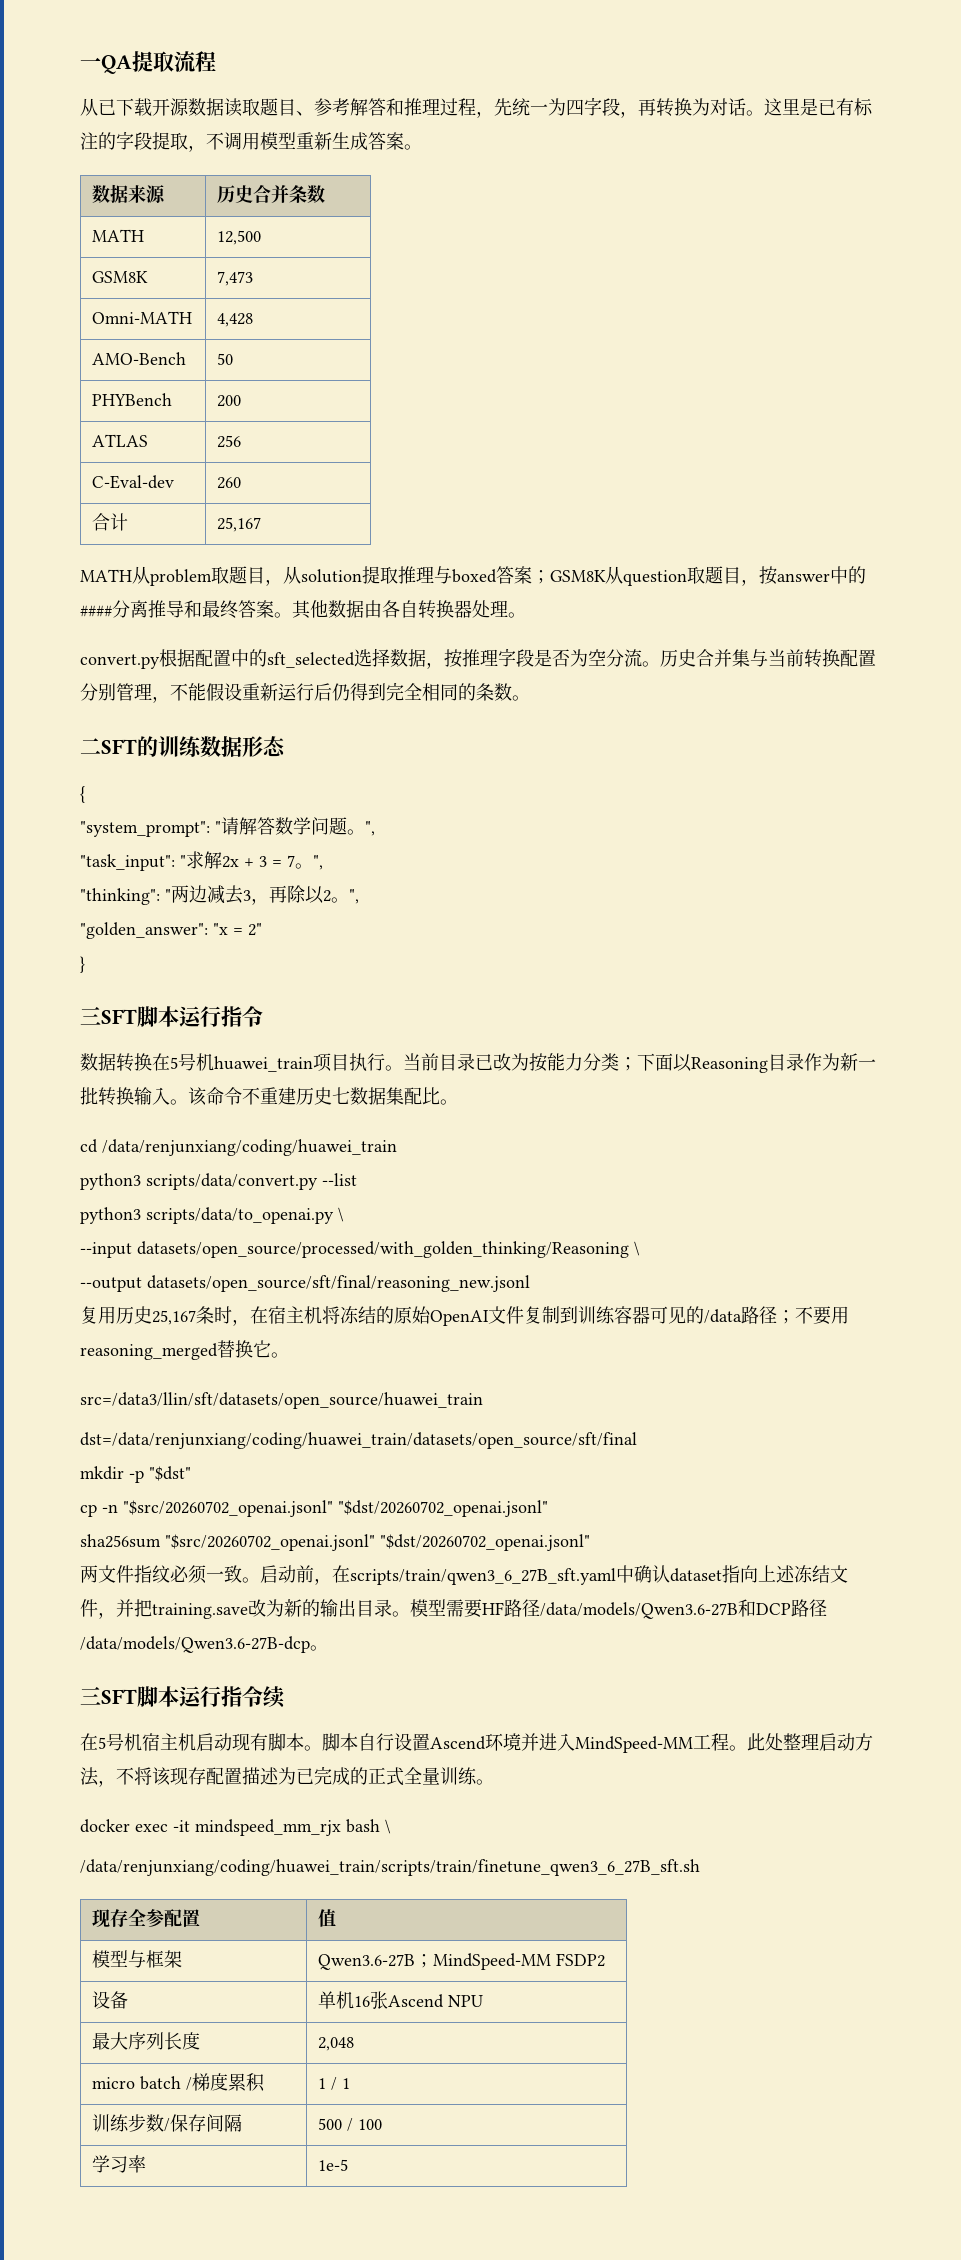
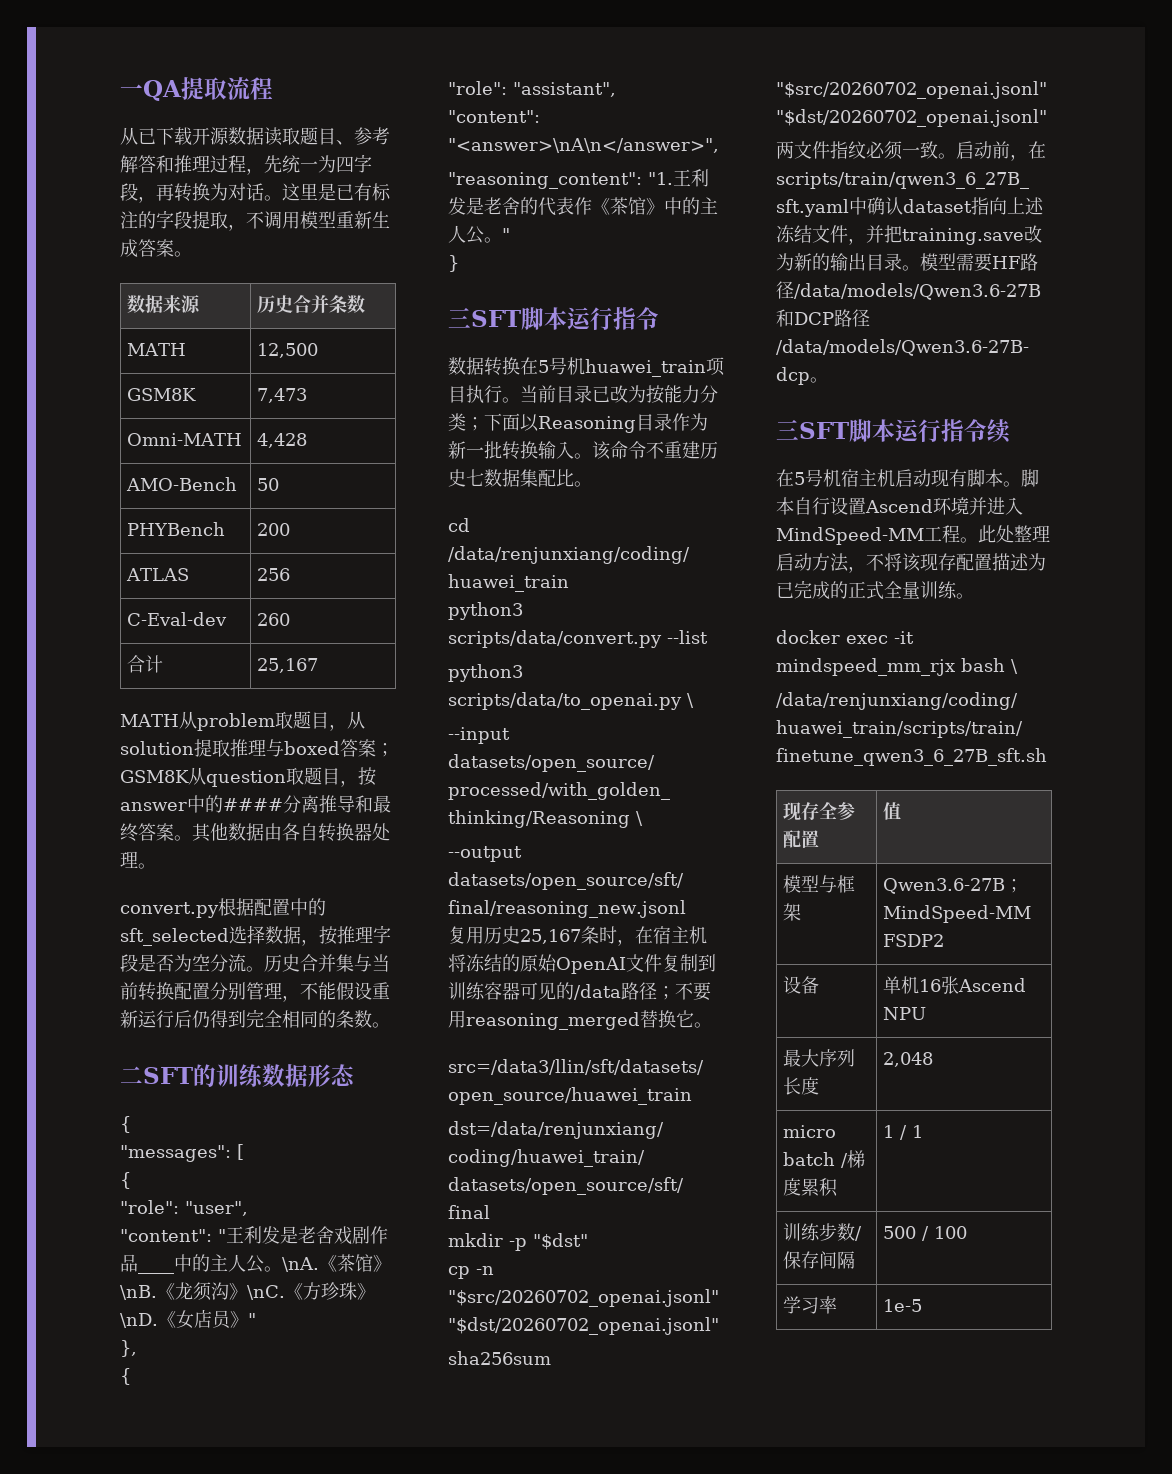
[80,817,375,837] [80,851,323,871] [80,885,359,905] [80,922,262,939] "system_prompt": "请解答数学问题。", // "task_input": "求解2x + 3 = 7。", // "thinking": "两边减去3，再除以2。", // "golden_answer": "x = 2" -> [120,1144,244,1162] [120,1172,131,1189] [120,1200,248,1216] [120,1226,388,1245] [120,1254,391,1274] [120,1282,375,1301] [120,1309,256,1329] [120,1340,137,1357] [120,1368,131,1385] [448,81,616,97] [448,110,540,123] [448,138,719,153] [448,169,709,189] [448,197,718,216] [448,225,510,244] "messages": [ // { // "role": "user", // "content": "王利发是老舍戏剧作品____中的主人公。\nA.《茶馆》\nB.《龙须沟》\nC.《方珍珠》\nD.《女店员》" // }, // { // "role": "assistant", // "content": "<answer>\nA\n</answer>", // "reasoning_content": "1.王利发是老舍的代表作《茶馆》中的主人公。"

